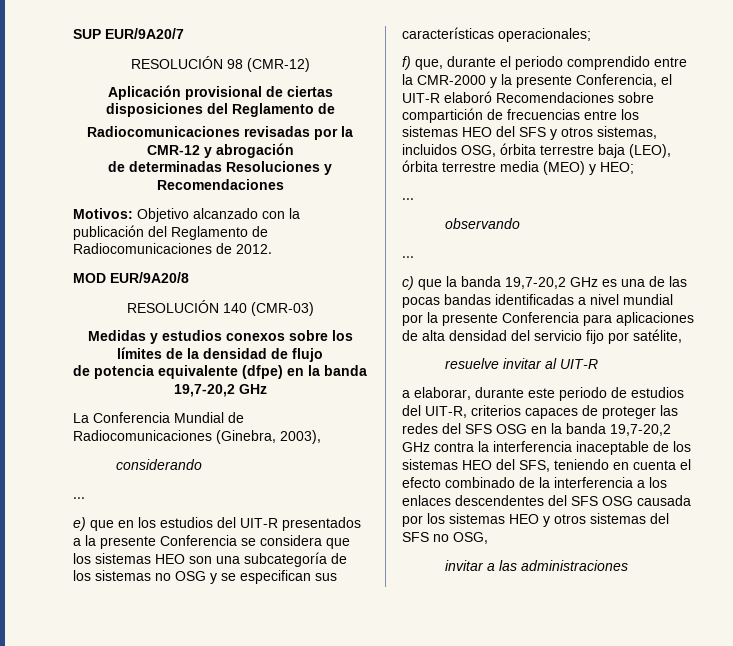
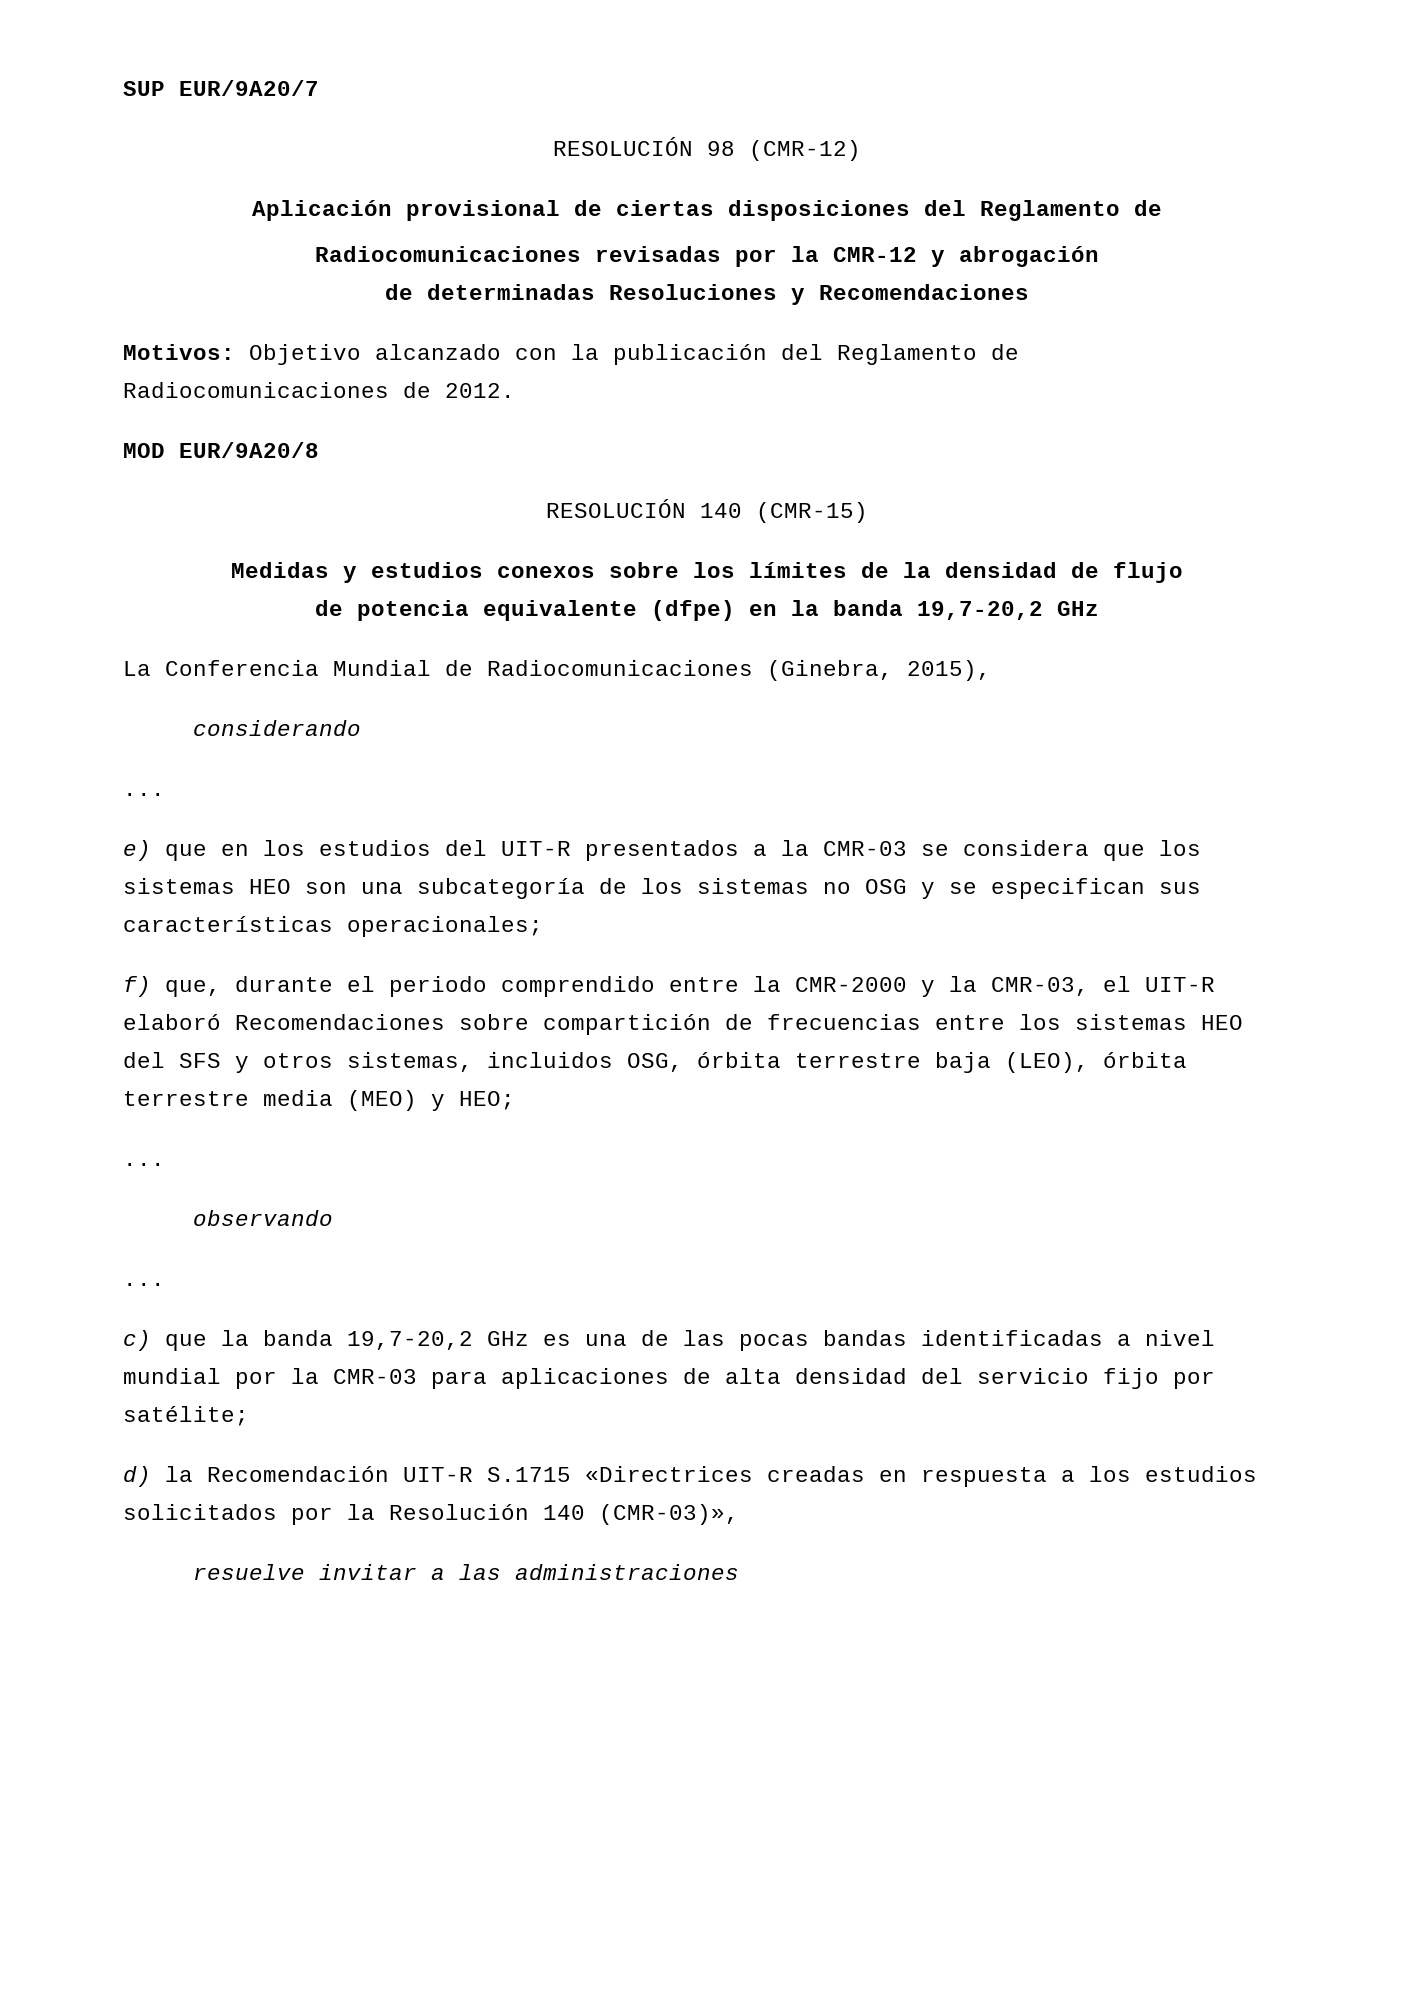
[250,302,314,316] (CMR-03) -> [755,502,868,523] (CMR-15)
[280,430,321,444] 2003), -> [907,660,991,681] 2015),
[100,535,237,549] presente Conferencia -> [823,841,907,856] CMR-03
[516,74,657,88] presente Conferencia, -> [991,977,1089,996] CMR-03,
[442,312,579,326] presente Conferencia -> [333,1369,417,1384] CMR-03
[633,329,682,343] [445,358,599,369] [402,387,684,401] [402,405,678,419] [402,423,671,436] [402,441,691,455] [402,459,691,472] [402,477,667,488] [402,495,691,506] [402,513,669,527] [402,532,488,544] satélite, // resuelve invitar al UIT-R // a elaborar, durante este periodo de estudios del UIT-R, criterios capaces de proteger las redes del SFS OSG en la banda 19,7-20,2 GHz contra la interferencia inaceptable de los sistemas HEO del SFS, teniendo en cuenta el efecto combinado de la interferencia a los enlaces descendentes del SFS OSG causada por los sistemas HEO y otros sistemas del SFS no OSG, // -> [123,1406,249,1426] [123,1466,1257,1487] [123,1504,739,1525] [192,1564,305,1580] satélite; // d) la Recomendación UIT-R S.1715 «Directrices creadas en respuesta a los estudios solicitados por la Resolución 140 (CMR-03)», // resuelve

